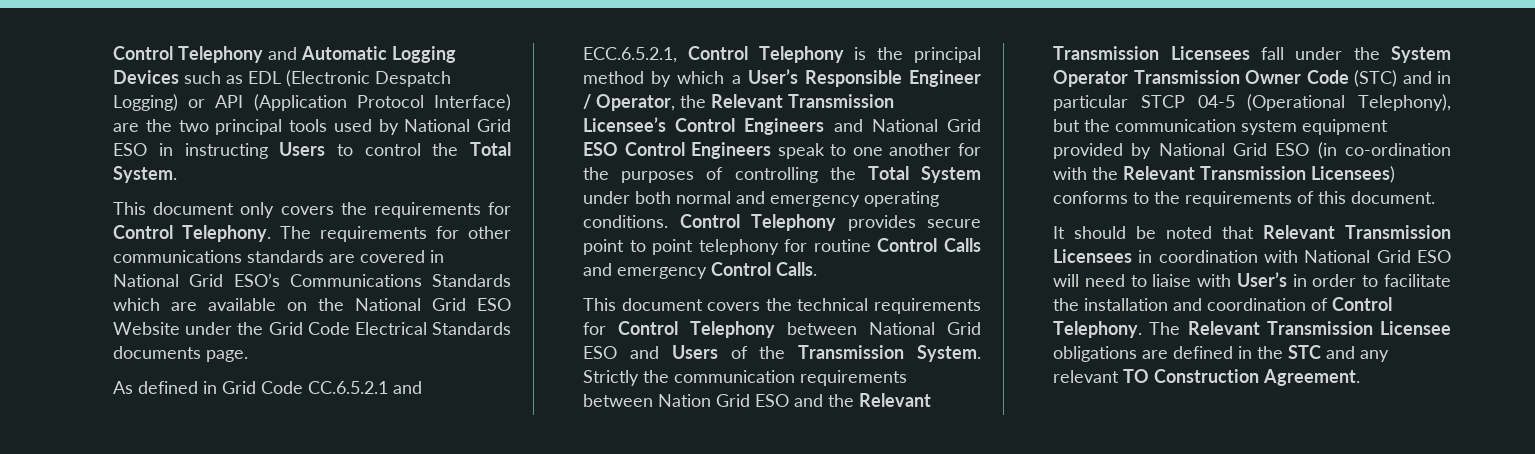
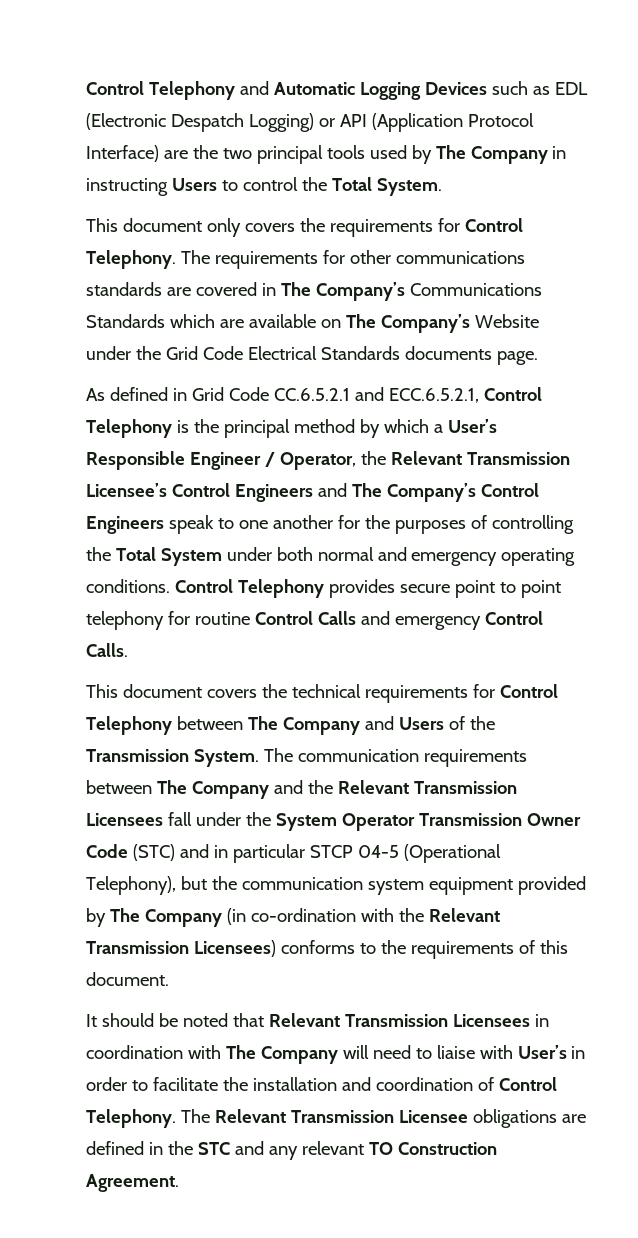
[404,119,511,132] [113,143,148,156] National Grid ESO -> [435,145,548,164] The Company
[113,273,280,287] National Grid ESO’s -> [280,282,405,301] The Company’s
[318,298,511,311] the National Grid ESO -> [345,314,470,333] The Company’s
[871,119,981,132] [583,142,619,156] National Grid ESO -> [351,483,476,502] The Company’s
[869,322,981,335] [583,346,618,359] National Grid ESO -> [247,716,360,735] The Company
[583,370,670,386] Strictly the -> [263,748,293,762] The
[658,394,790,407] Nation Grid ESO -> [156,780,269,799] The Company
[1158,143,1310,156] National Grid ESO -> [109,908,222,927] The Company
[1304,250,1451,263] National Grid ESO -> [225,1045,338,1064] The Company

